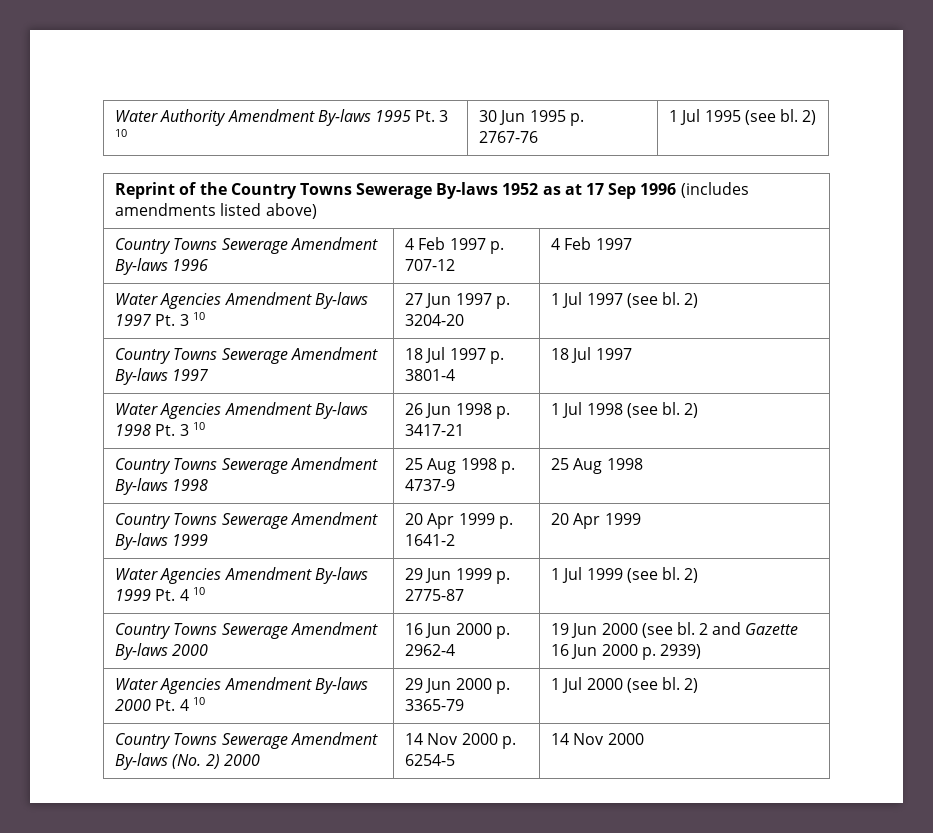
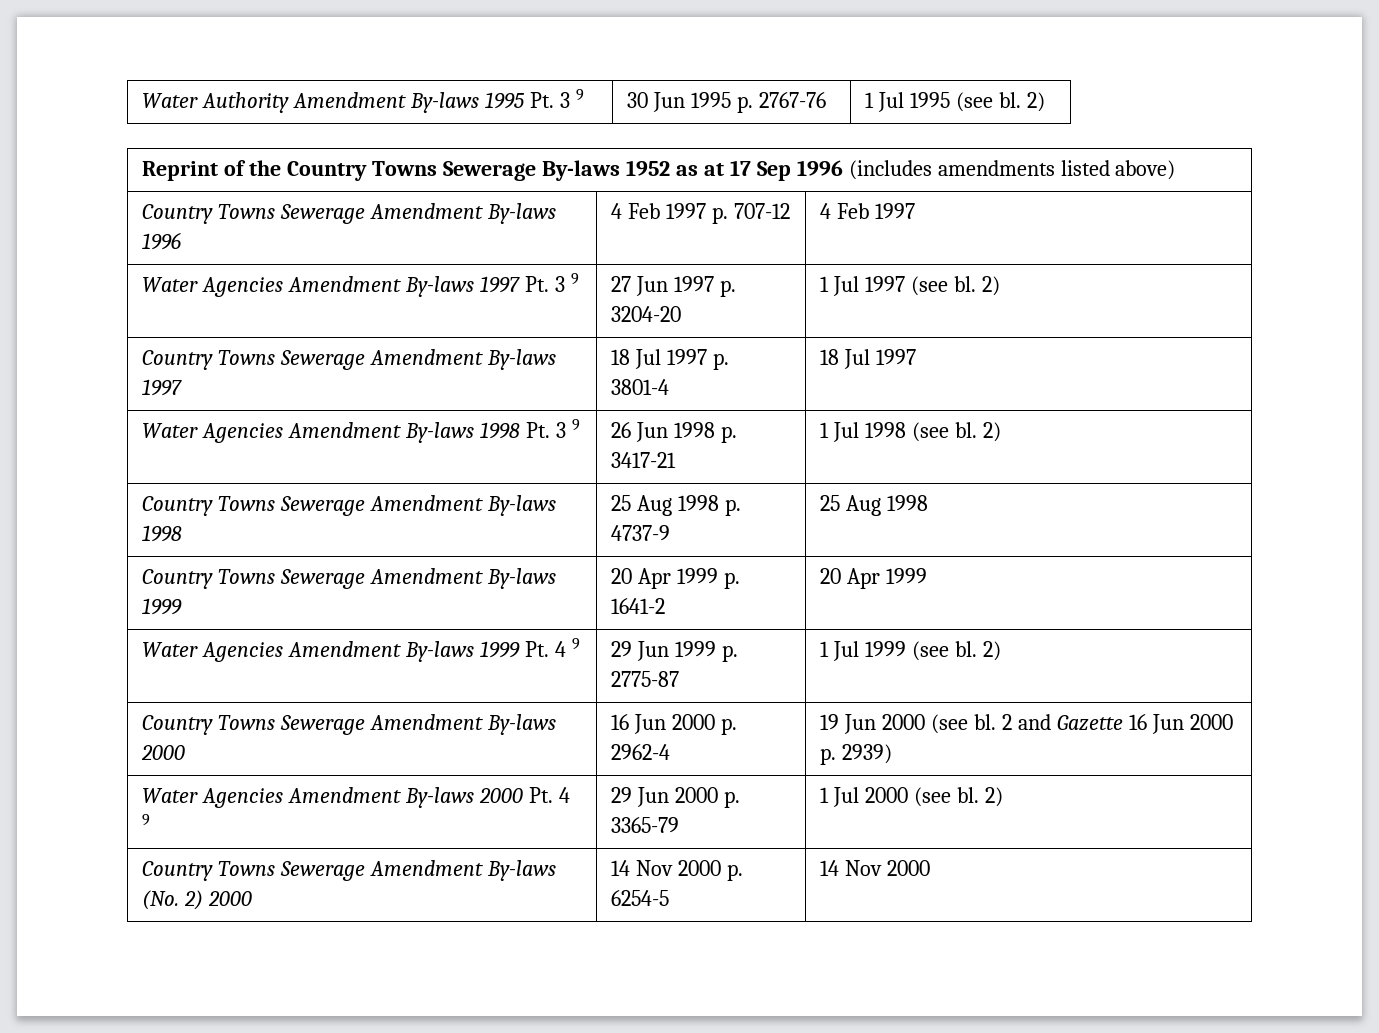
[115,129,128,137] 10 -> [576,89,585,101] 9
[192,312,205,320] 10 -> [571,273,580,285] 9
[192,422,205,430] 10 -> [572,419,581,431] 9
[192,587,205,595] 10 -> [572,638,581,650] 9
[192,697,205,705] 10 -> [142,814,151,826] 9

